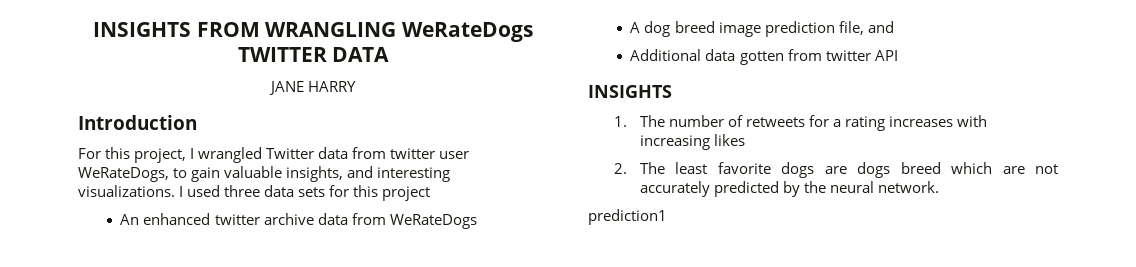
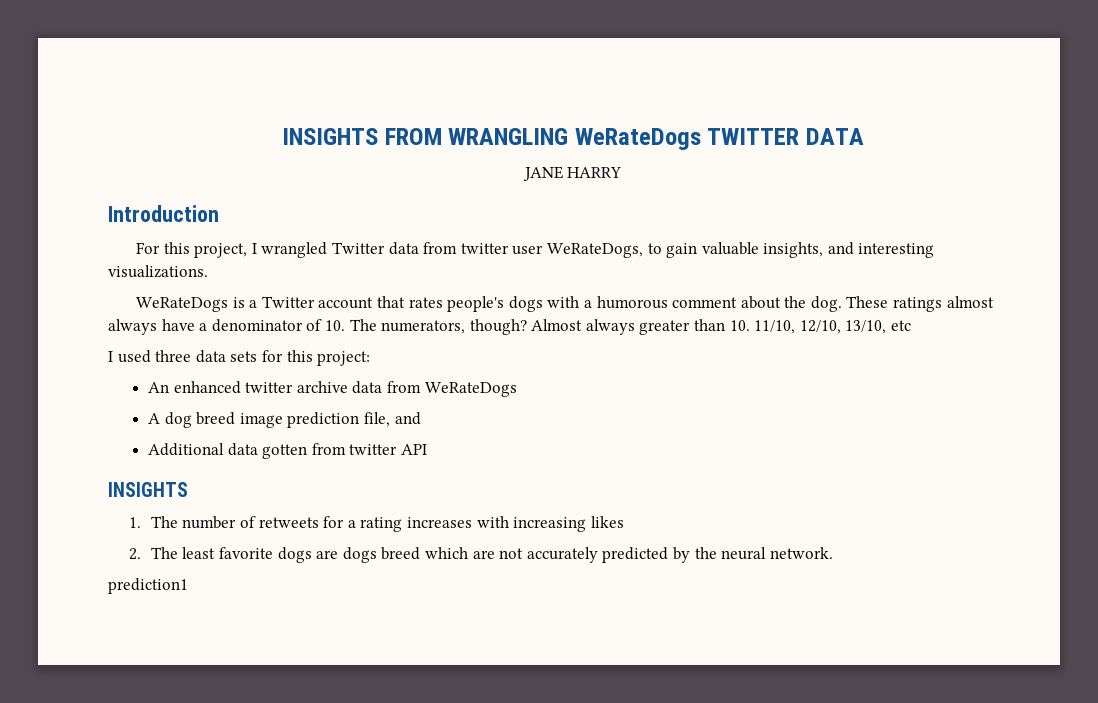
(175, 191) none -> [136,296,994,312] [108,319,912,335] // WeRateDogs is a Twitter account that rates people's dogs with a humorous comment about the dog. These ratings almost always have a denominator of 10. The numerators, though? Almost always greater than 10. 11/10, 12/10, 13/10, etc //
[382,186,431,201] project -> [317,351,371,366] project:

